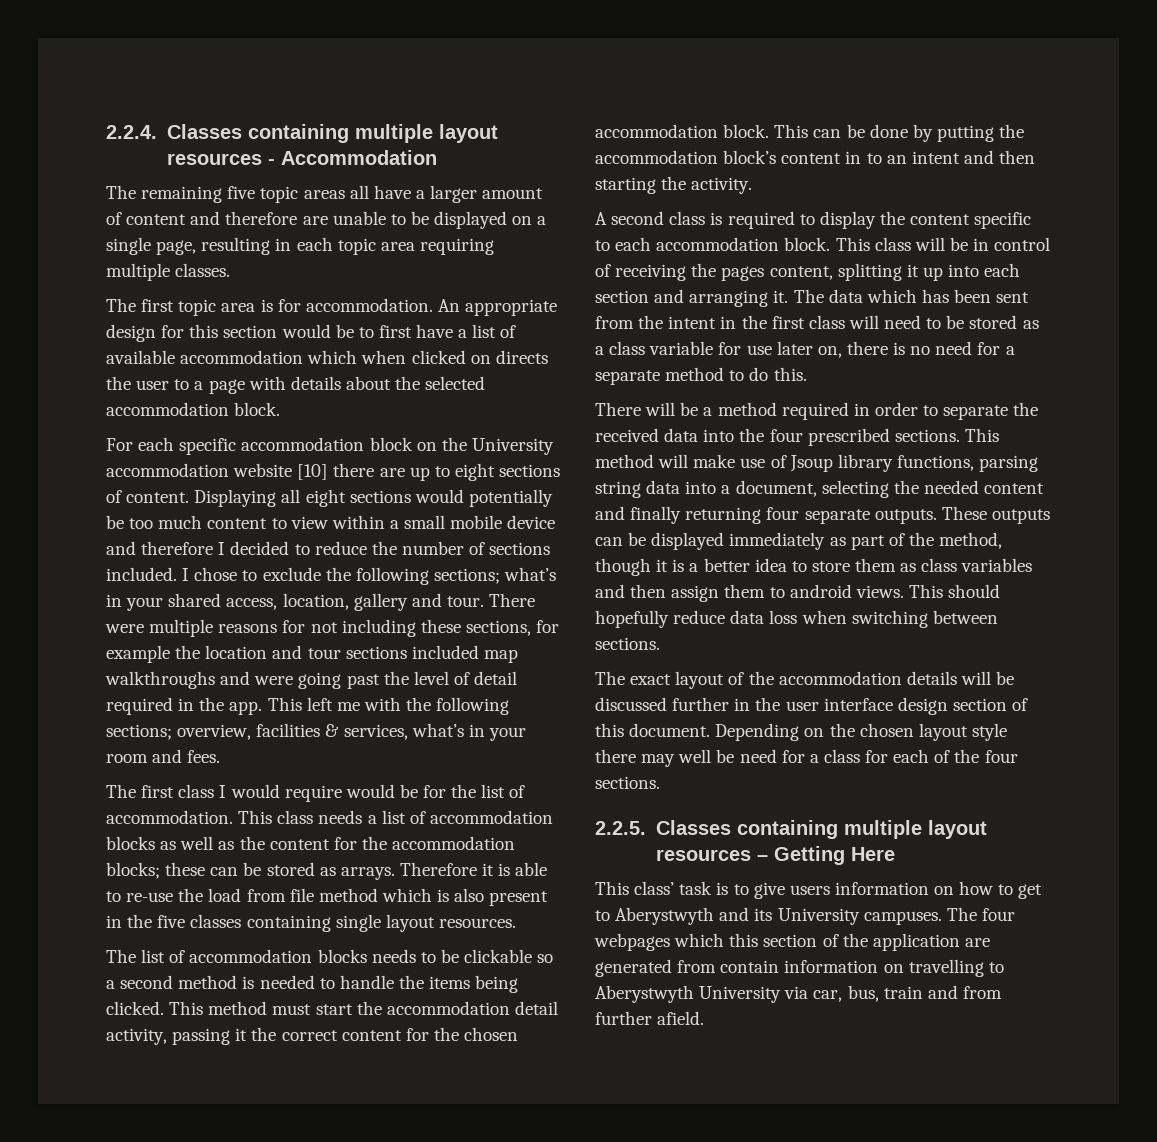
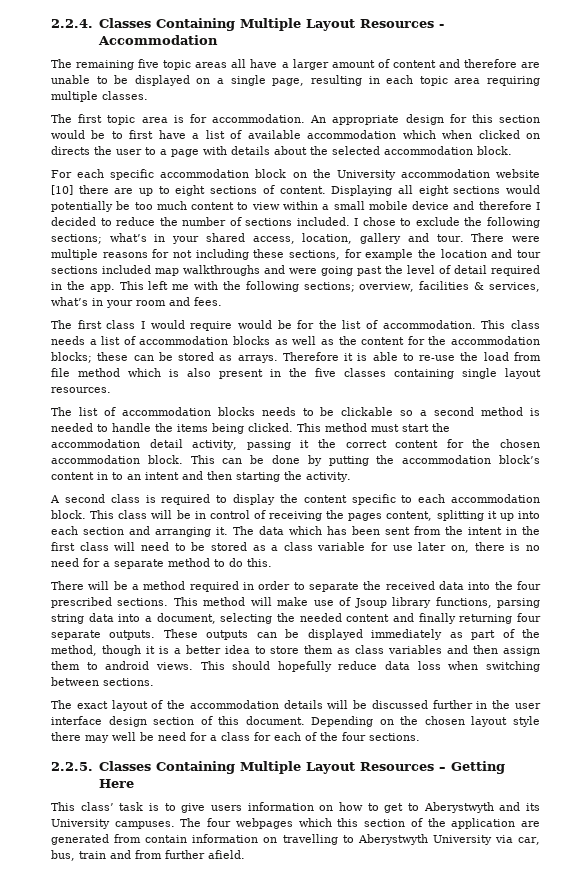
[247,124,498,143] [166,153,262,165] containing multiple layout resources -> [155,18,434,31] Containing Multiple Layout Resources
[736,820,987,839] [655,849,751,861] containing multiple layout resources -> [155,761,434,774] Containing Multiple Layout Resources

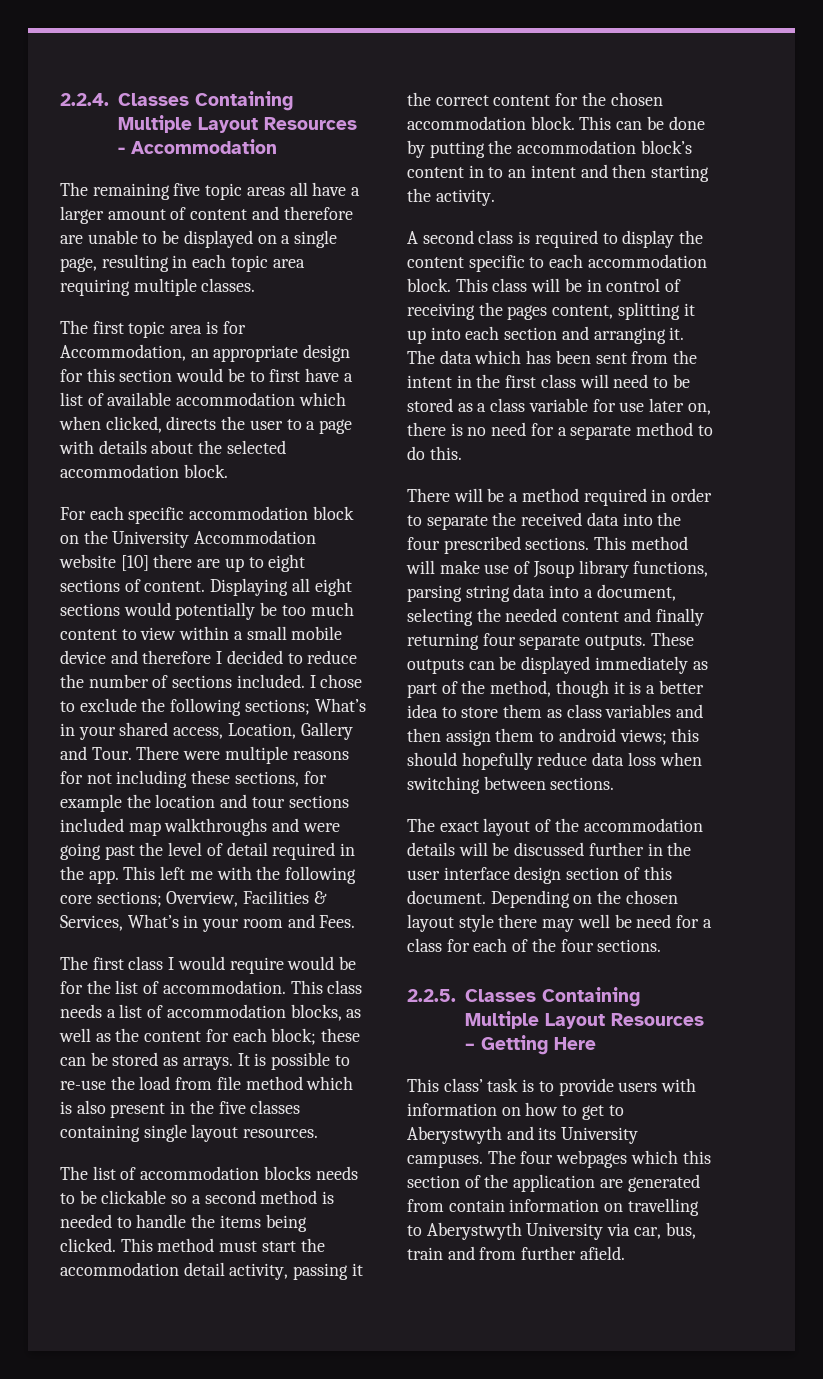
[212,114,327,123] accommodation. An -> [60,344,209,361] Accommodation, an
[478,130,540,139] clicked on -> [105,416,162,433] clicked,
[400,169,490,178] accommodation -> [194,530,317,544] Accommodation
[109,233,147,242] what’s -> [314,698,366,712] What’s
[302,233,464,244] location, gallery and tour. -> [227,722,353,740] [60,746,132,760] Location, Gallery and Tour.
[303,281,540,292] [51,297,88,306] sections; overview, facilities & services, what’s -> [60,890,327,907] [60,914,179,931] core sections; Overview, Facilities & Services, What’s
[194,297,222,306] fees. -> [319,915,356,928] Fees.
[233,336,271,345] blocks -> [290,1004,342,1021] blocks,
[428,336,541,345] [51,352,92,363] the accommodation blocks; -> [232,1028,317,1045] each block;
[282,352,398,361] Therefore it is able -> [237,1052,331,1070] It is possible
[155,661,225,670] views. This -> [619,728,700,745] views; this
[181,803,242,813] give users -> [558,1078,697,1096] provide users with

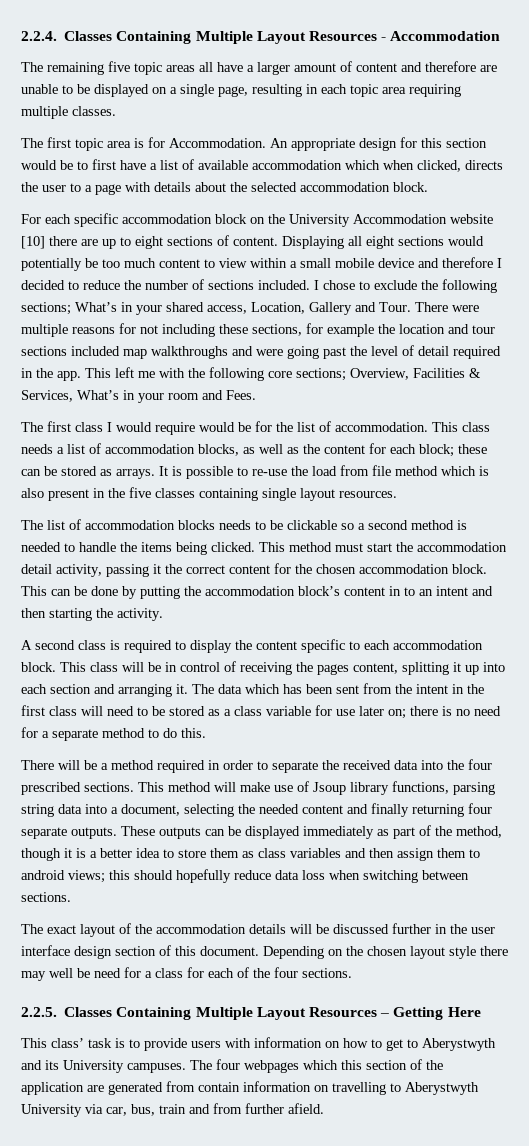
[60,344,209,361] Accommodation, an -> [169,138,288,148] Accommodation. An
[687,403,711,415] on, -> [388,709,406,719] on;

